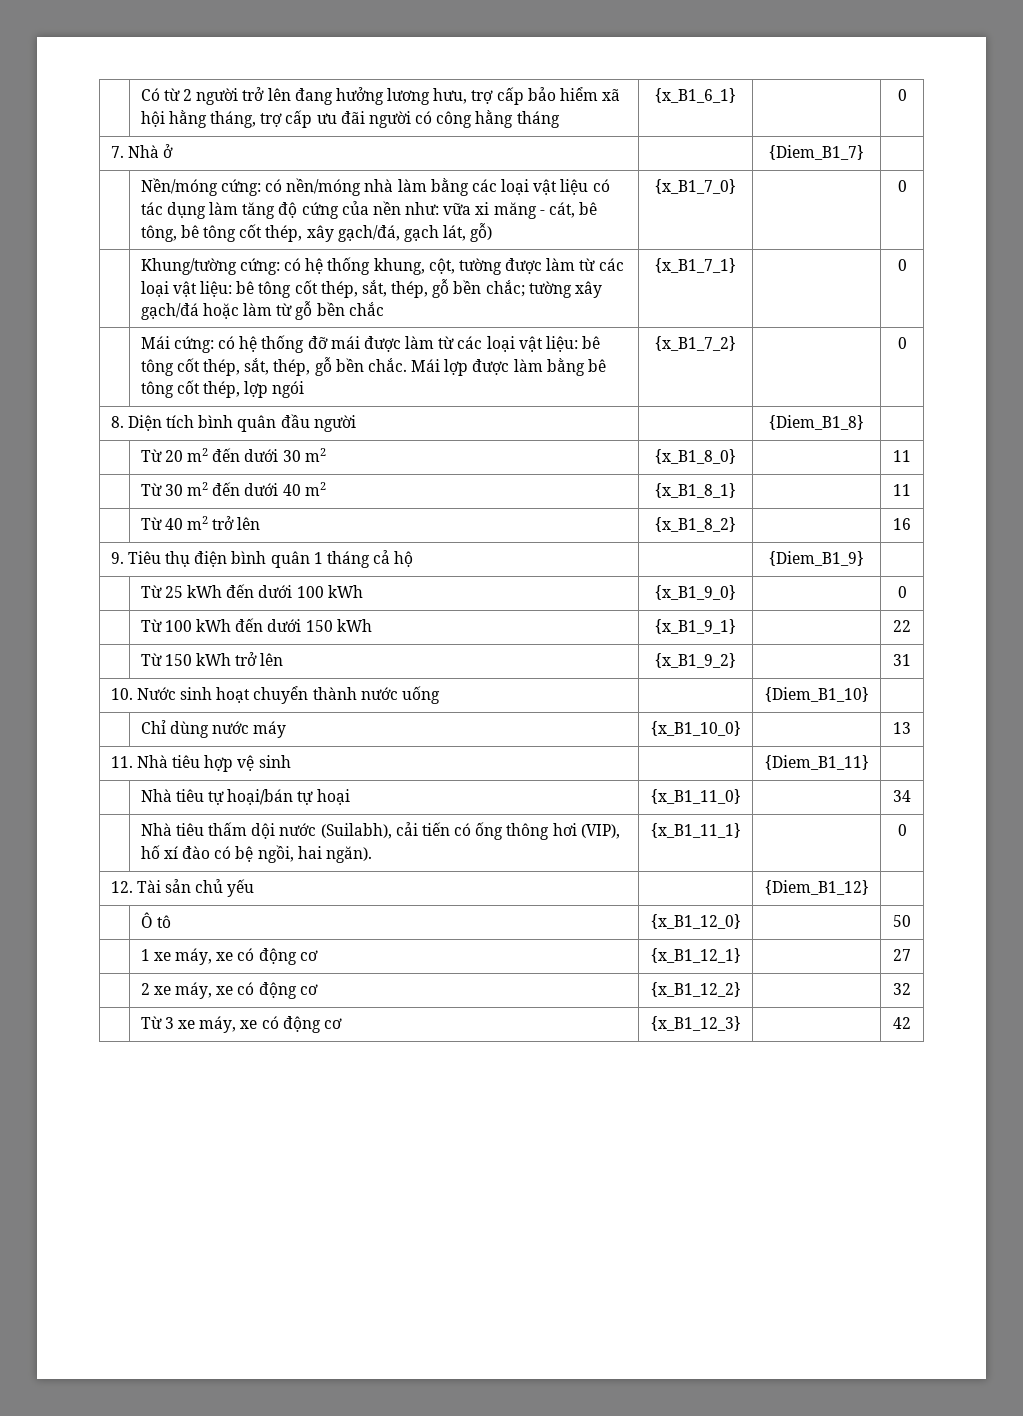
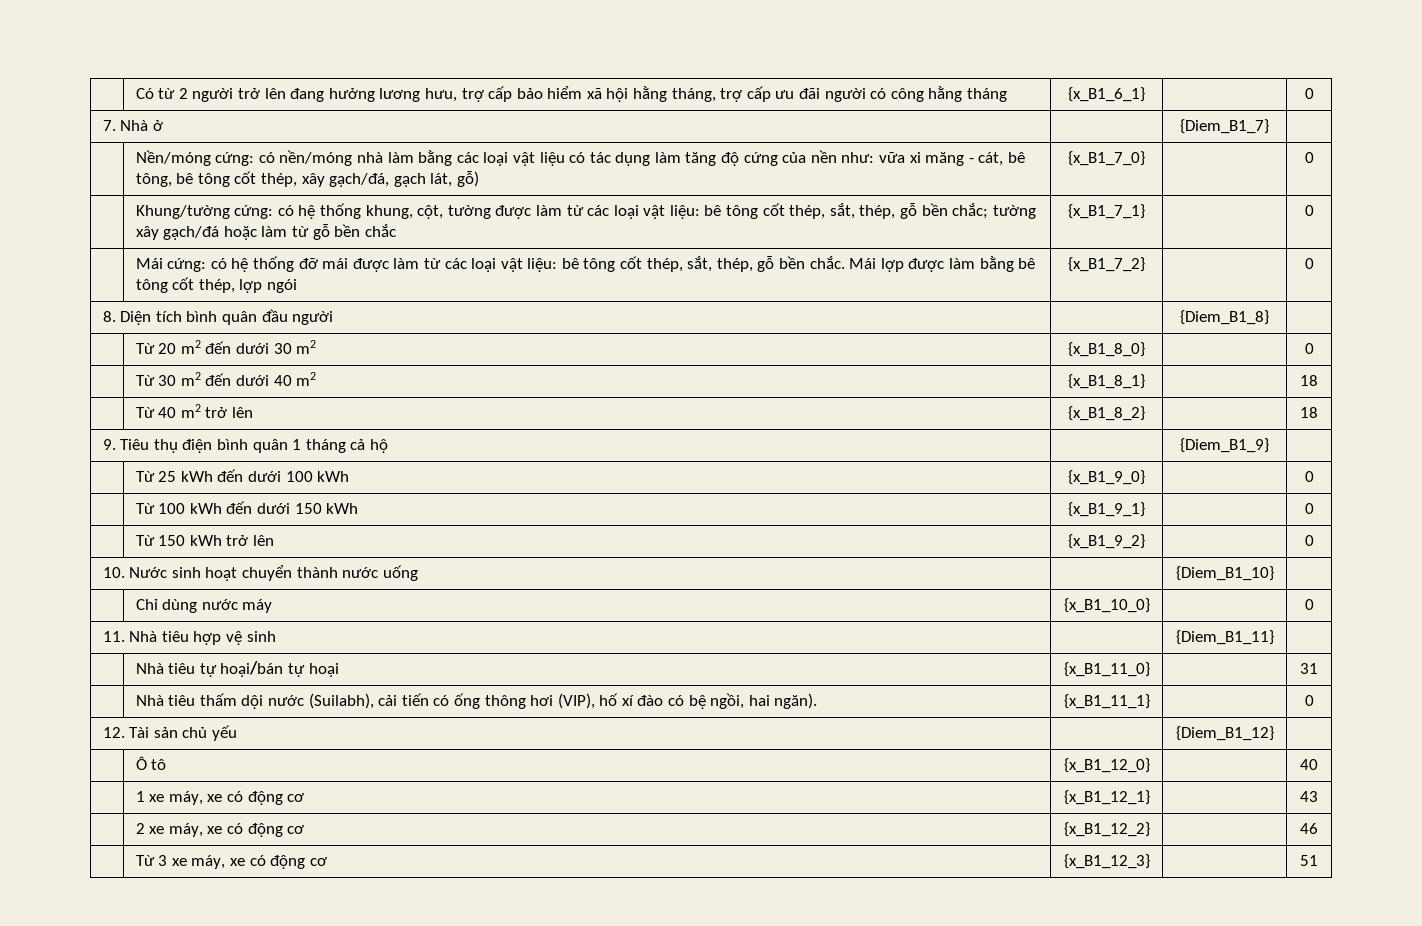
[893,450,911,462] 11 -> [1304,343,1314,354] 0
[893,484,911,496] 11 -> [1300,375,1318,386] 18
[893,518,911,530] 16 -> [1300,407,1318,418] 18
[893,620,911,632] 22 -> [1304,503,1314,514] 0
[893,654,911,666] 31 -> [1304,535,1314,546] 0
[893,722,911,734] 13 -> [1304,599,1314,610] 0
[893,790,911,802] 34 -> [1300,663,1318,674] 31
[893,915,911,927] 50 -> [1300,759,1318,770] 40
[893,949,911,961] 27 -> [1300,791,1318,802] 43
[893,983,911,995] 32 -> [1300,823,1318,834] 46
[893,1017,911,1029] 42 -> [1300,855,1318,866] 51

